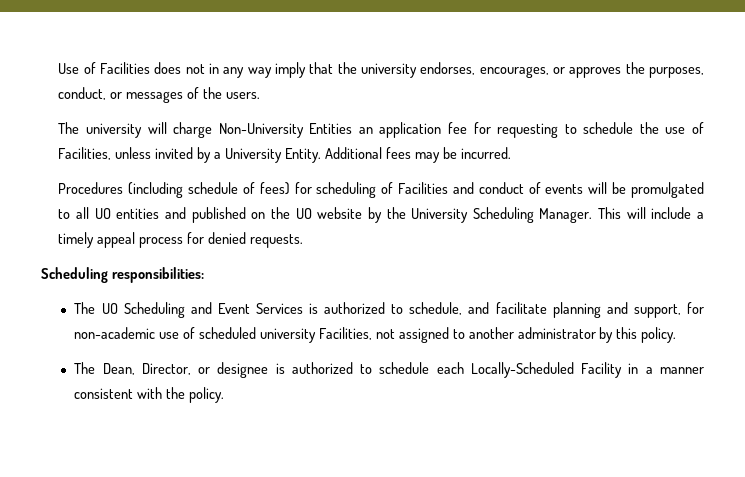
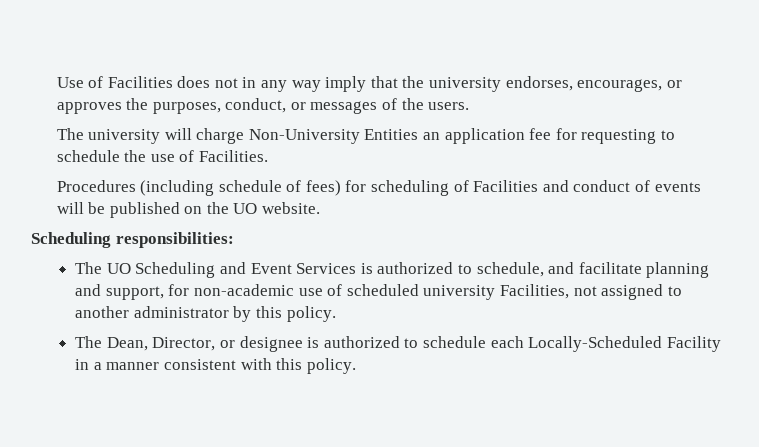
[58,147,511,163] Facilities, unless invited by a University Entity. Additional fees may be incurred. -> [198,150,268,162] Facilities.
[631,182,704,198] [58,207,705,223] [58,232,304,248] promulgated to all UO entities and published on the UO website by the University Scheduling Manager. This will include a timely appeal process for denied requests. -> [109,202,321,218] published on the UO website.
[166,387,186,399] the -> [276,358,303,370] this

